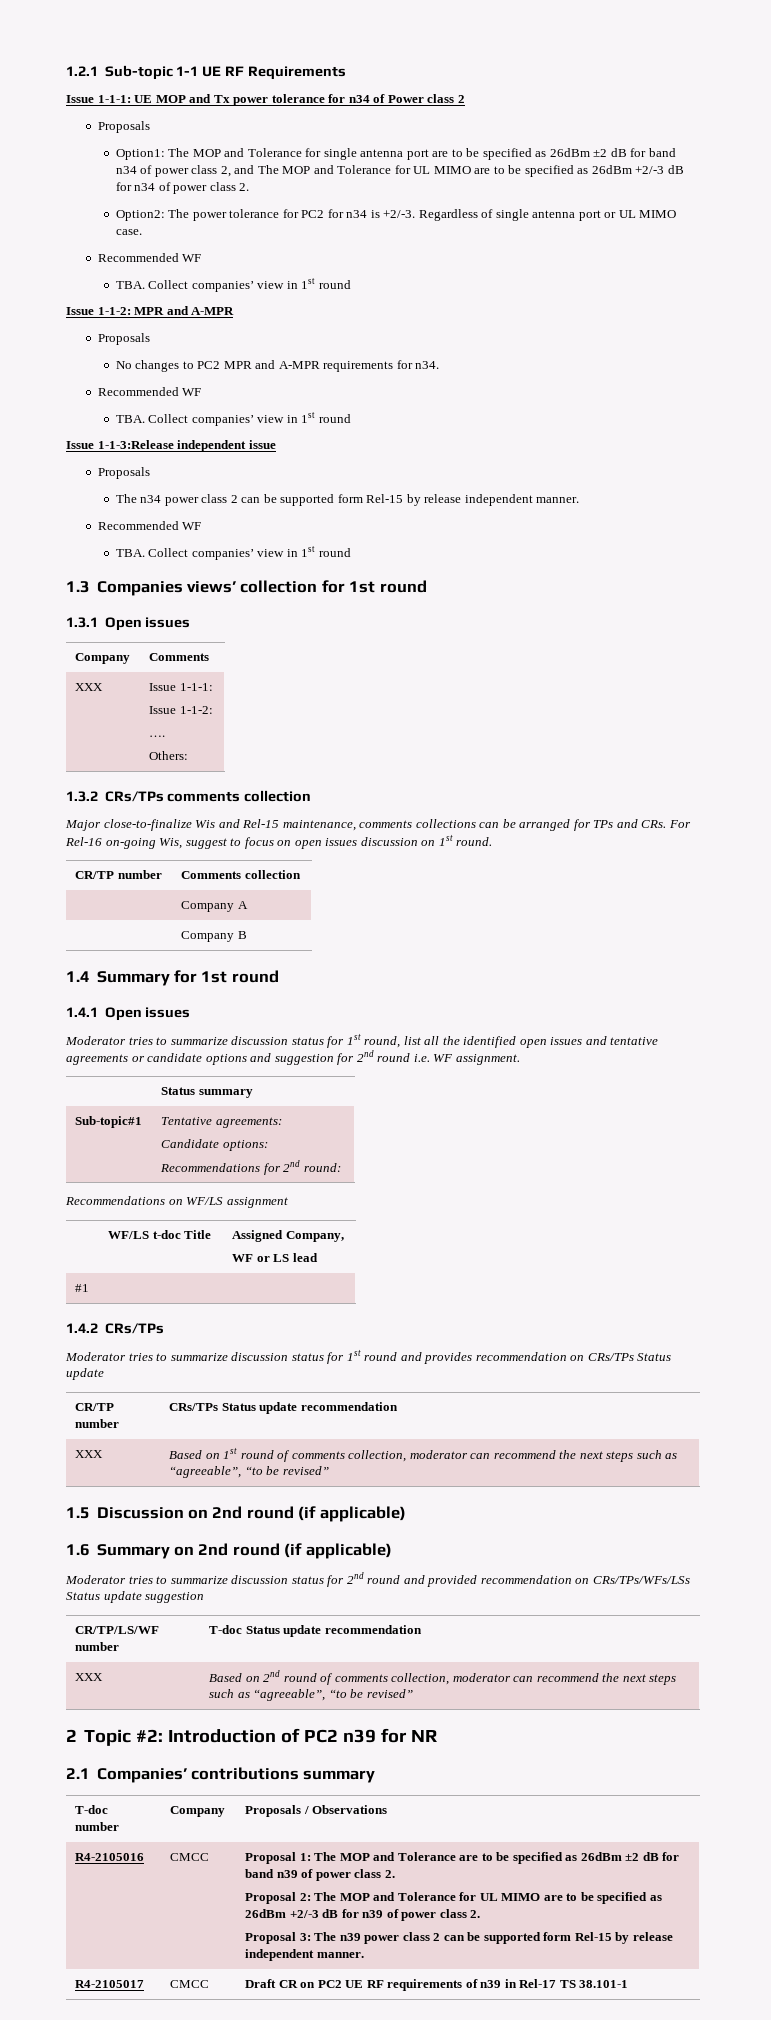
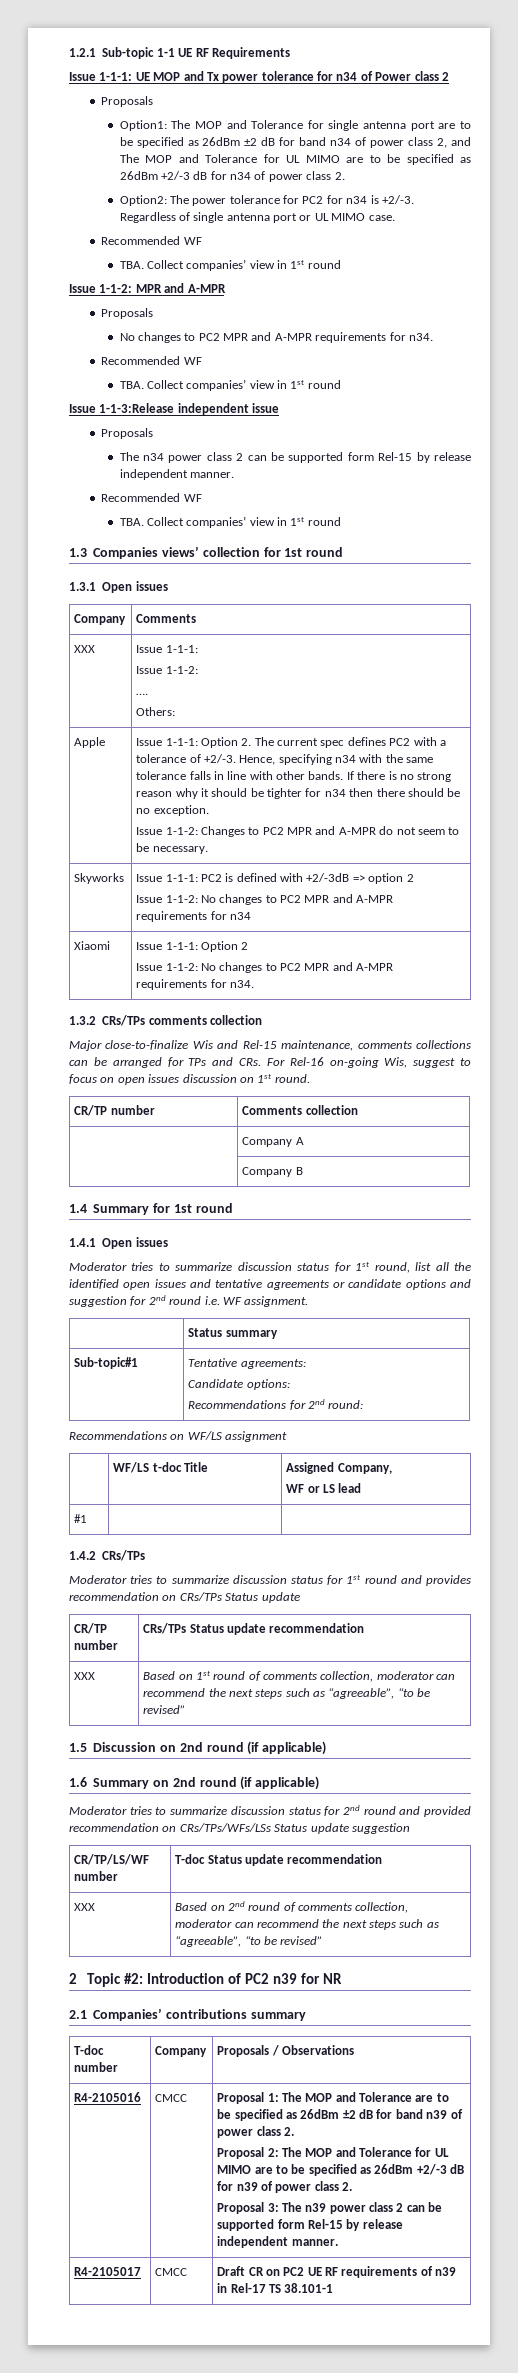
(189, 755) none -> [74,737,106,748] [136,737,446,748] [136,754,434,765] [136,771,452,782] [136,788,461,799] [136,805,209,816] [136,826,460,837] [136,843,208,854] [74,873,125,884] [136,873,414,884] [136,894,394,905] [136,911,251,922] [74,941,111,950] [136,941,249,952] [136,962,394,973] [136,979,254,990] // Apple | Issue 1-1-1: Option 2. The current spec defines PC2 with a tolerance of +2/-3. Hence, specifying n34 with the same tolerance falls in line with other bands. If there is no strong reason why it should be tighter for n34 then there should be no exception. // Issue 1-1-2: Changes to PC2 MPR and A-MPR do not seem to be necessary. // Skyworks | Issue 1-1-1: PC2 is defined with +2/-3dB => option 2 // Issue 1-1-2: No changes to PC2 MPR and A-MPR requirements for n34 // Xiaomi | Issue 1-1-1: Option 2 // Issue 1-1-2: No changes to PC2 MPR and A-MPR requirements for n34.

